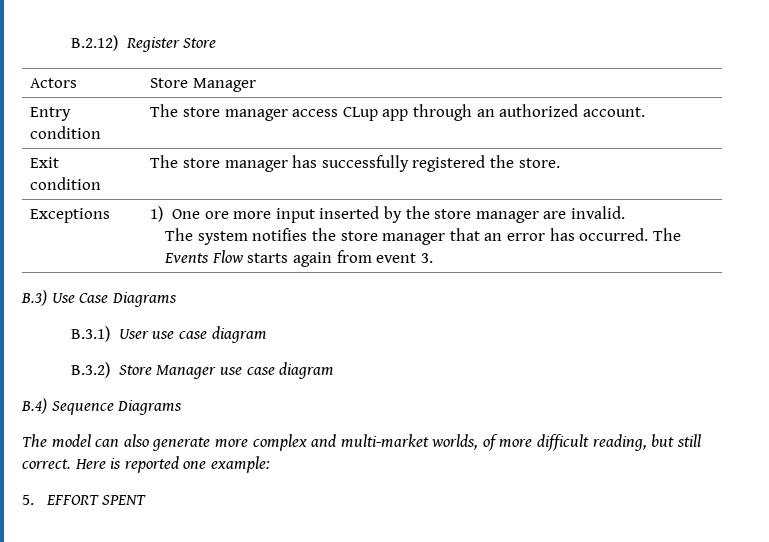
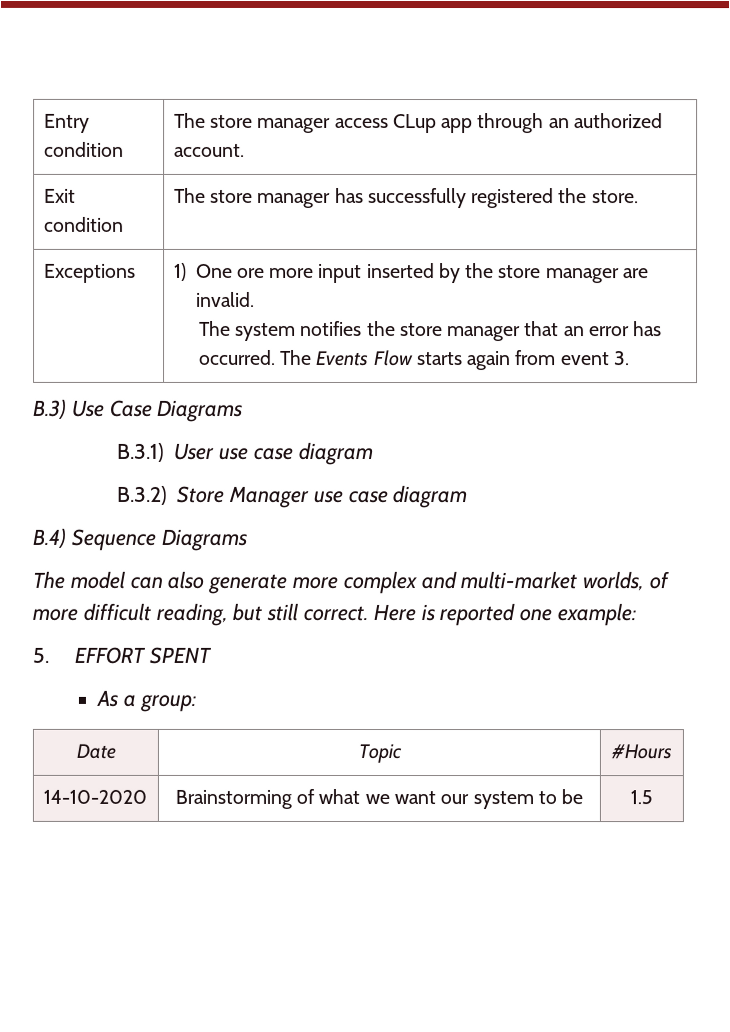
[71,35,217,52] [30,78,78,88] [150,78,257,92] B.2.12) Register Store // Actors | Store Manager // -> (43, 123) none
(147, 500) none -> [96,689,197,712] [75,743,116,759] [357,743,402,764] [611,744,672,760] [42,789,147,804] [174,788,584,810] [630,790,653,805] // As a group: // Date | Topic | #Hours // 14-10-2020 | Brainstorming of what we want our system to be | 1.5

